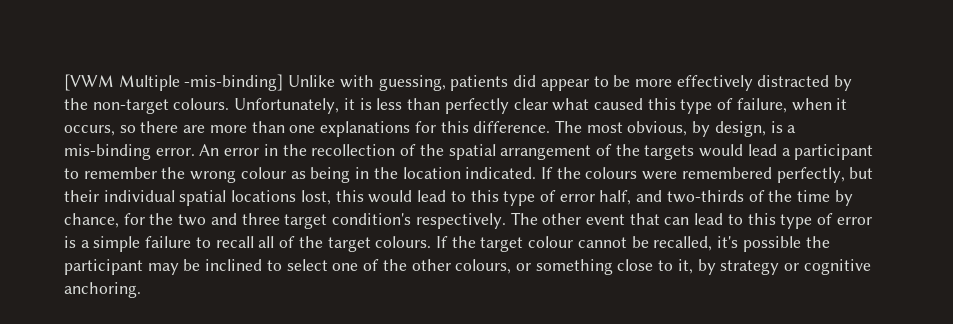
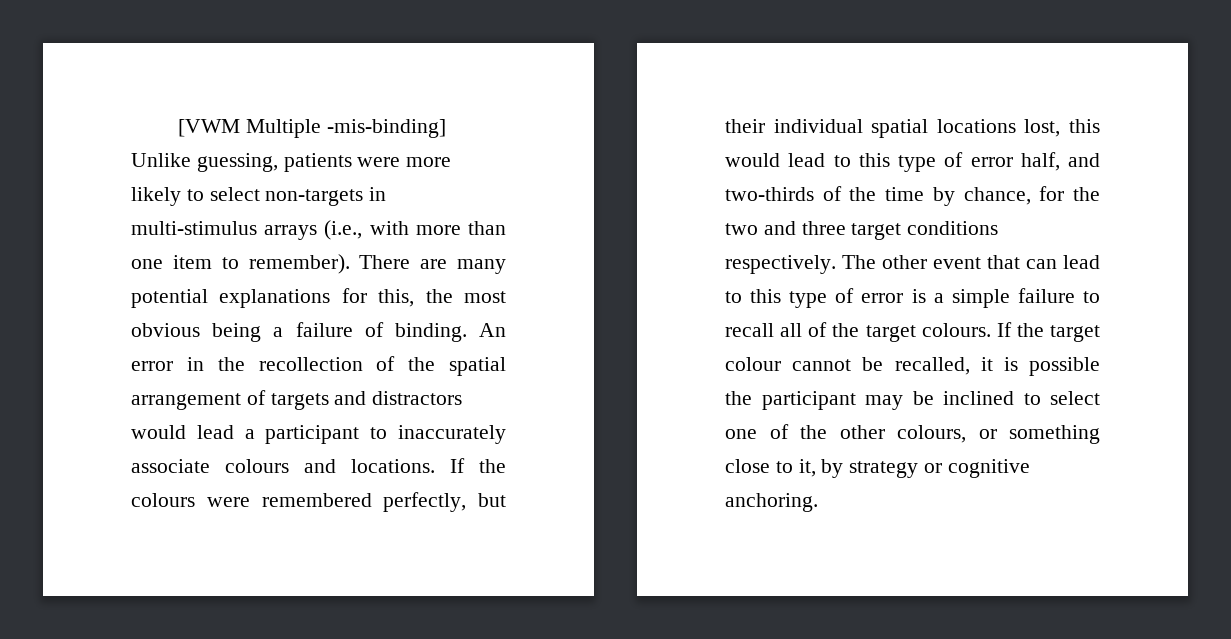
[339,75,374,88] with -> (191, 160) none
[513,75,853,91] [64,98,848,114] [64,120,797,137] [64,144,195,160] did appear to be more effectively distracted by the non-target colours. Unfortunately, it is less than perfectly clear what caused this type of failure, when it occurs, so there are more than one explanations for this difference. The most obvious, by design, is a mis-binding error. -> [357,157,452,167] [131,187,387,206] [131,220,506,240] [131,254,506,274] [131,288,506,308] [131,322,467,342] were more likely to select non-targets in multi-stimulus arrays (i.e., with more than one item to remember). There are many potential explanations for this, the most obvious being a failure of binding.
[615,144,695,160] the targets -> [270,391,463,410] targets and distractors
[83,167,537,183] remember the wrong colour as being in the location indicated. -> [397,425,506,444] [131,459,435,473] inaccurately associate colours and locations.
[332,213,412,225] condition's -> [907,221,999,235] conditions
[717,236,739,248] it's -> [980,357,1018,371] it is

